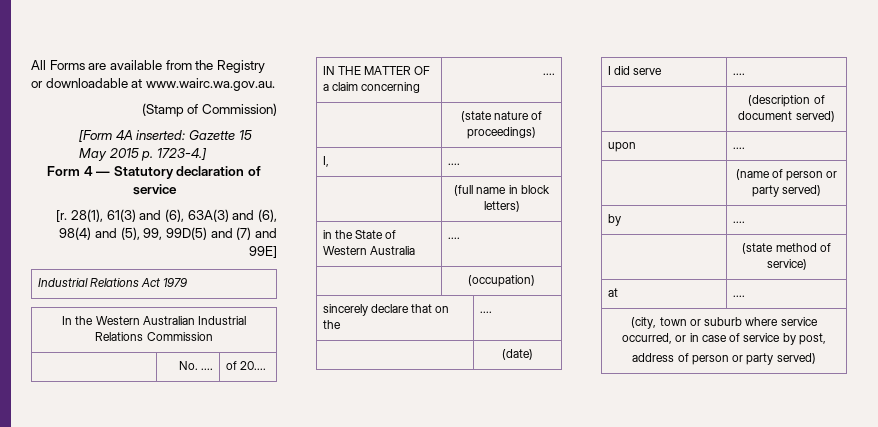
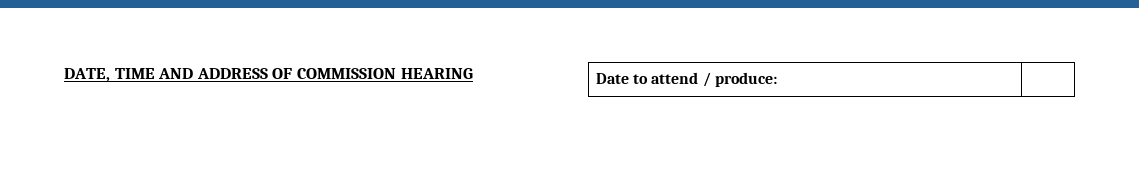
[31,60,265,73] [31,78,275,91] [141,103,277,117] [79,130,252,142] [79,148,208,161] [46,166,262,179] [132,184,177,195] [56,209,277,222] [59,227,278,240] [249,246,277,258] [37,278,189,287] [62,316,246,325] [95,332,213,341] [179,361,214,370] [225,361,266,370] [322,66,431,75] [322,82,421,93] [543,73,556,75] [460,111,543,122] [467,127,536,139] [322,156,329,167] [447,163,460,165] [454,185,550,196] [483,201,520,212] [322,230,397,239] [322,246,415,255] [447,237,460,239] [468,275,535,287] [322,304,450,316] [322,320,341,329] [479,311,492,313] [502,349,533,360] [607,66,663,75] [732,73,745,75] [748,95,825,107] [738,111,835,122] [607,142,636,152] [732,147,745,149] [735,169,838,181] [751,185,822,197] [607,214,621,226] [732,221,745,223] [742,243,831,254] [766,259,807,270] [607,288,618,297] [732,295,745,297] [631,317,818,329] [622,333,826,345] [632,353,816,365] All Forms are available from the Registry or downloadable at www.wairc.wa.gov.au. // (Stamp of Commission) // [Form 4A inserted: Gazette 15 May 2015 p. 1723-4.] // Form 4 — Statutory declaration of service // [r. 28(1), 61(3) and (6), 63A(3) and (6), 98(4) and (5), 99, 99D(5) and (7) and 99E] // Industrial Relations Act 1979 // In the Western Australian Industrial Relations Commission // | No. .... | of 20.... // IN THE MATTER OF a claim concerning | .... // | (state nature of proceedings) // I, | .... // | (full name in block letters) // in the State of Western Australia | .... // | (occupation) // sincerely declare that on the | .... // | (date) // I did serve | .... // | (description of document served) // upon | .... // | (name of person or party served) // by | .... // | (state method of service) // at | .... // (city, town or suburb where service occurred, or in case of service by post, // address of person or party served) -> [64,68,473,82] [595,72,777,87] DATE, TIME AND ADDRESS OF COMMISSION HEARING // Date to attend / produce: |

